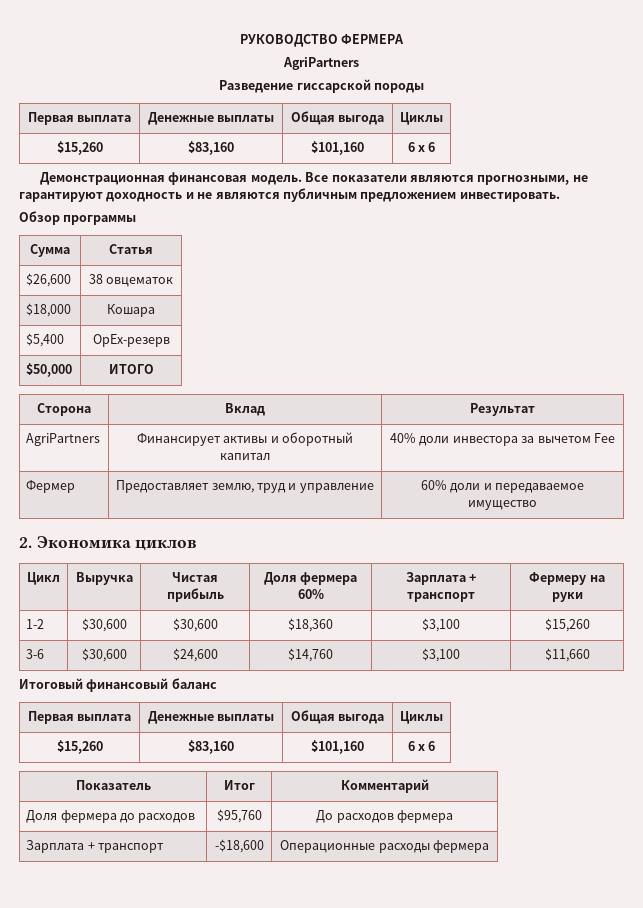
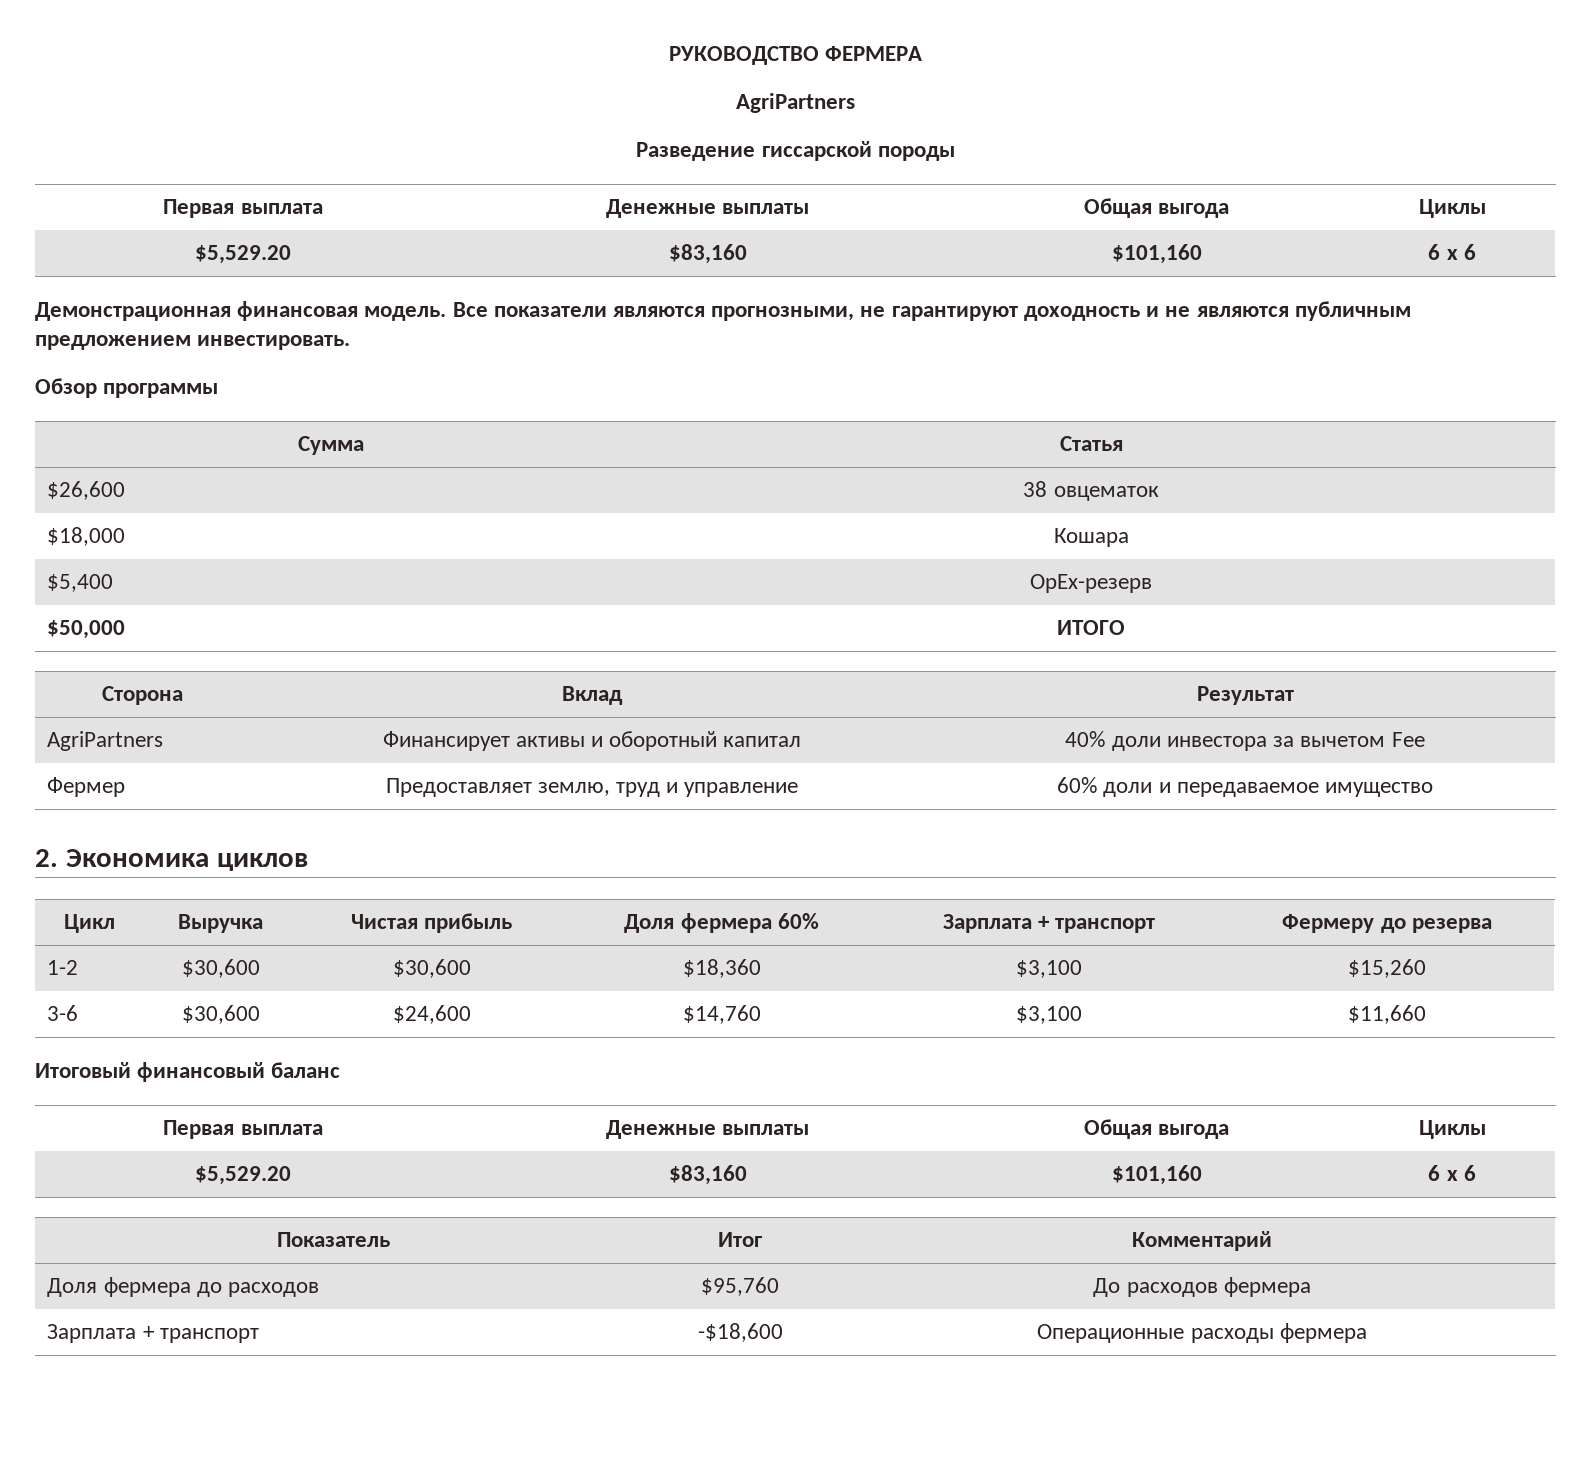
[56,141,103,155] $15,260 -> [195,245,291,264] $5,529.20
[589,575,605,582] [551,592,583,602] на руки -> [1380,918,1492,933] до резерва
[56,740,103,754] $15,260 -> [195,1166,291,1185] $5,529.20

